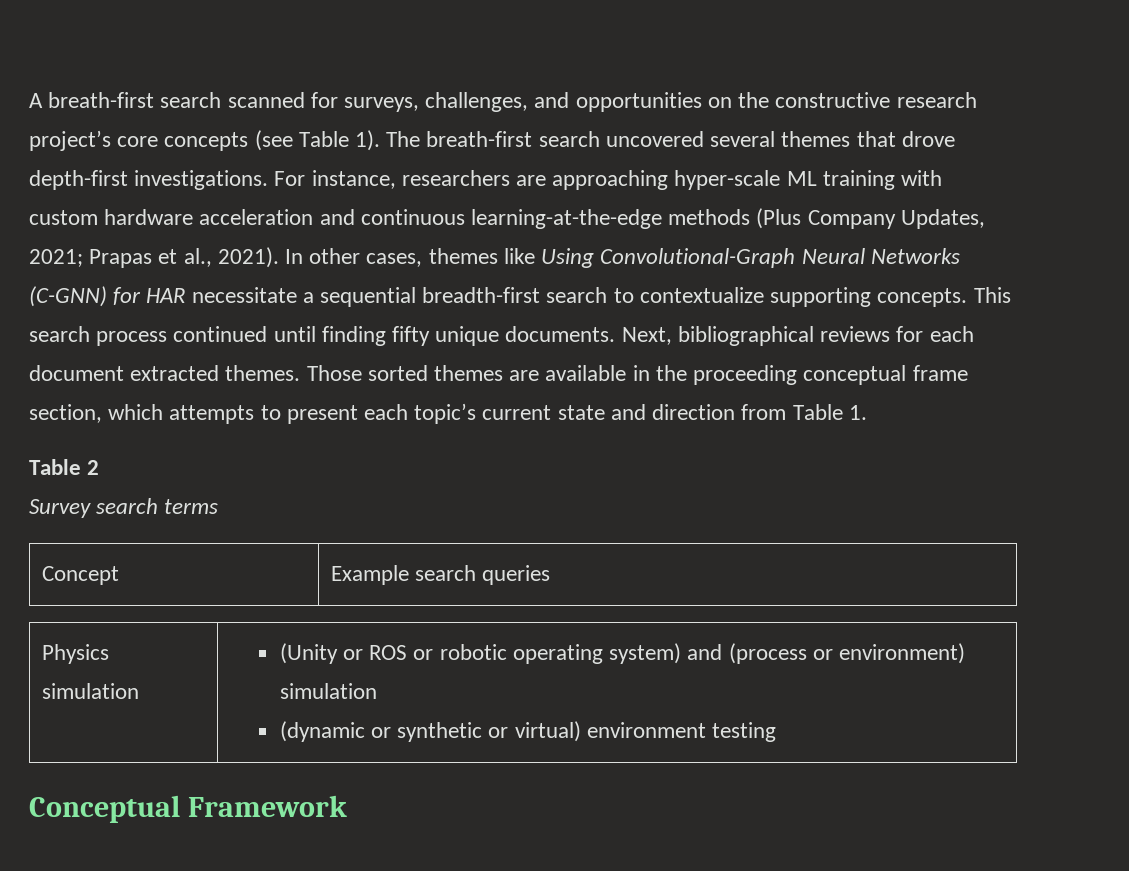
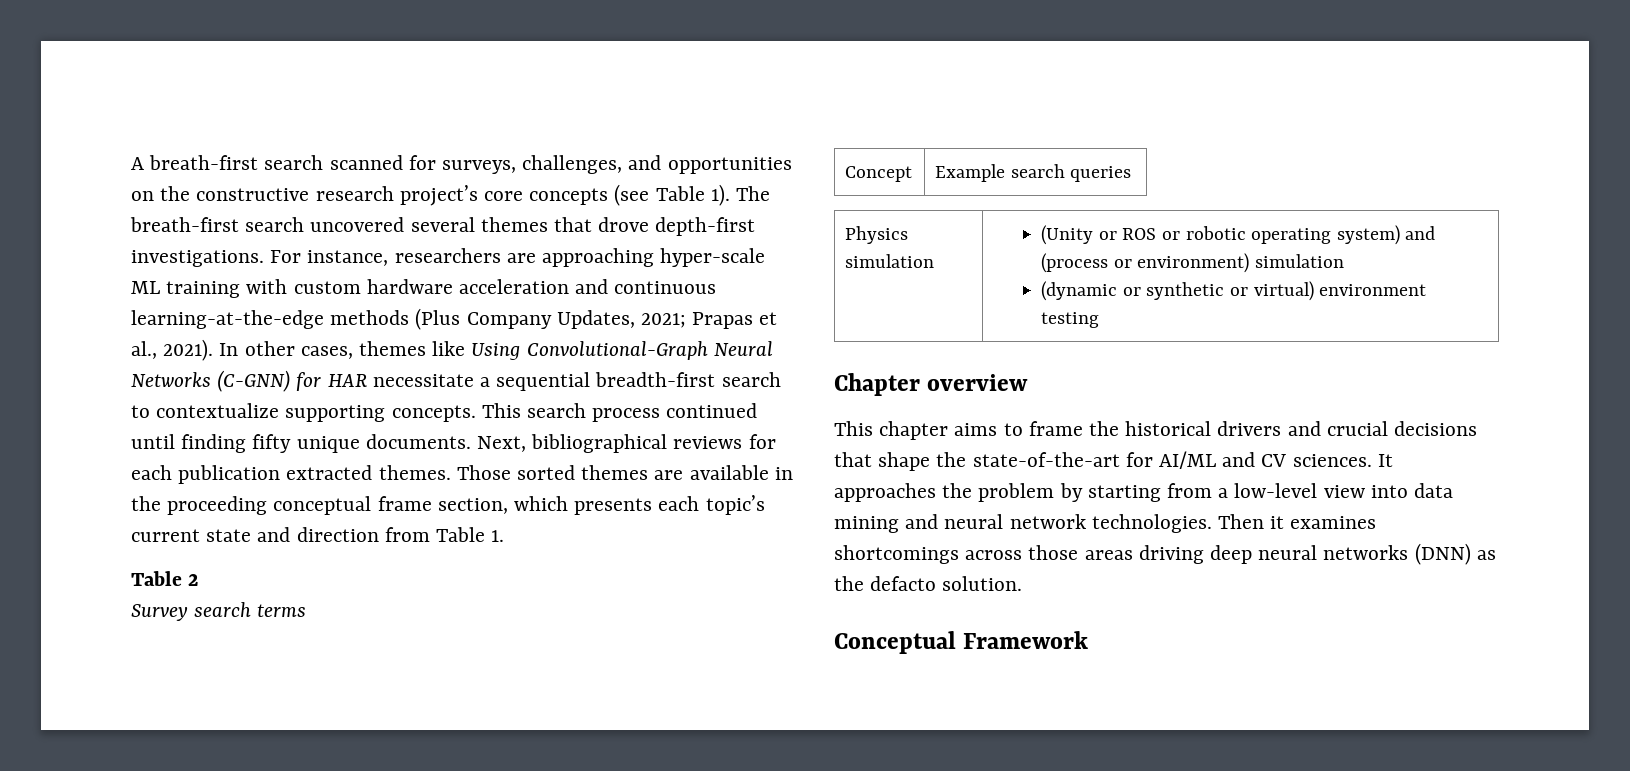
[29,365,124,381] document -> [178,465,281,484] publication
[169,405,358,424] attempts to present -> [574,498,653,515] presents
(777, 732) none -> [834,373,1029,396] [834,421,1478,440] [834,451,1393,471] [834,483,1454,502] [834,514,1377,533] [834,543,1496,565] [834,576,1023,591] // Chapter overview // This chapter aims to frame the historical drivers and crucial decisions that shape the state-of-the-art for AI/ML and CV sciences. It approaches the problem by starting from a low-level view into data mining and neural network technologies. Then it examines shortcomings across those areas driving deep neural networks (DNN) as the defacto solution.

